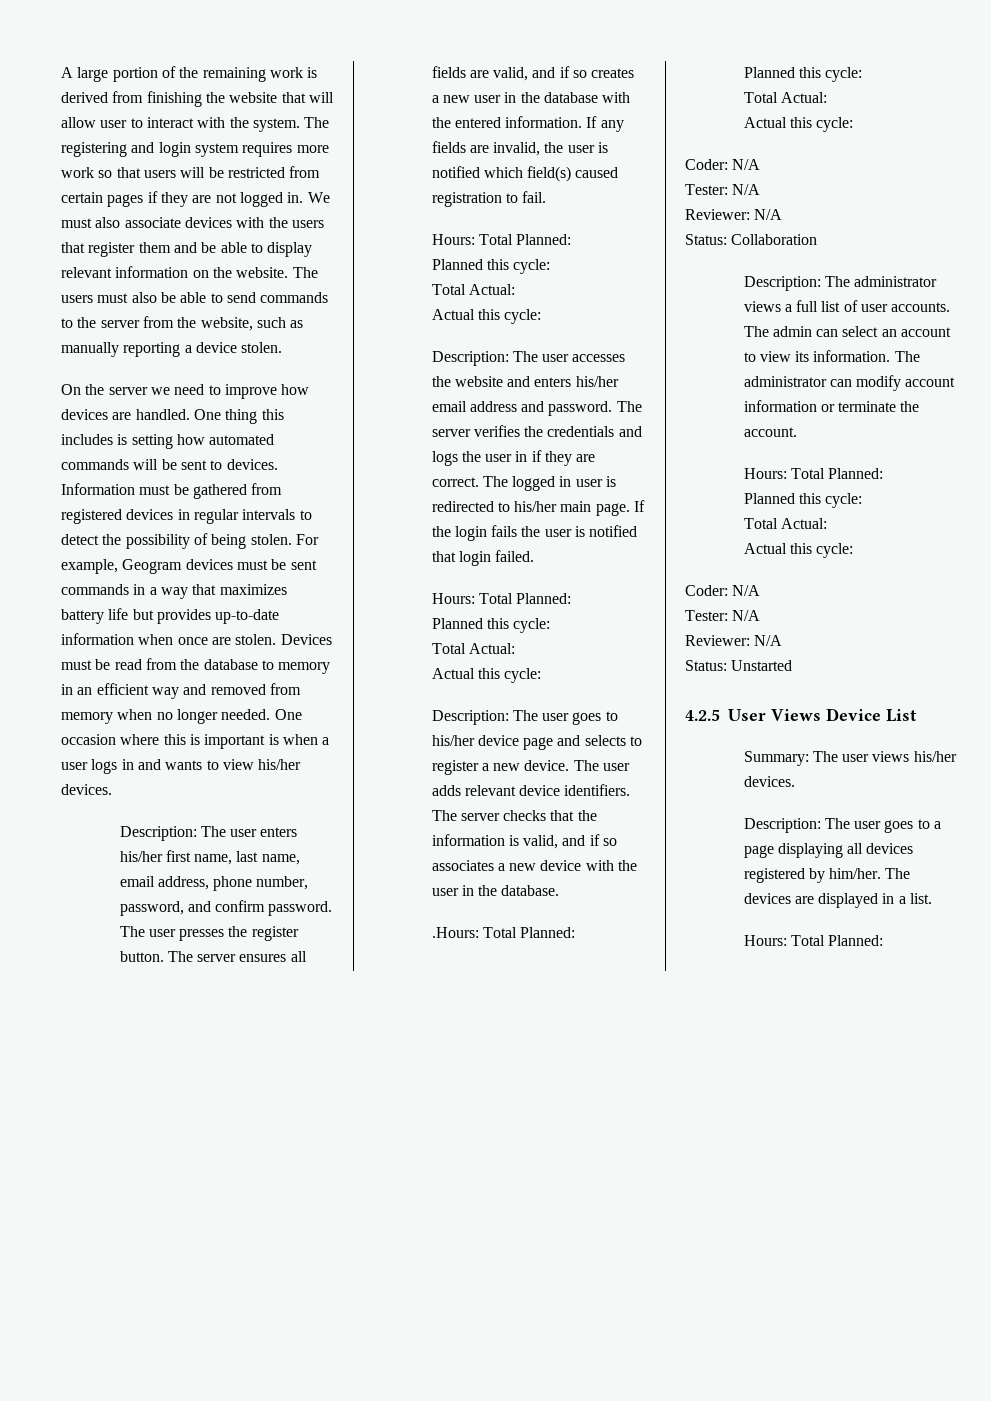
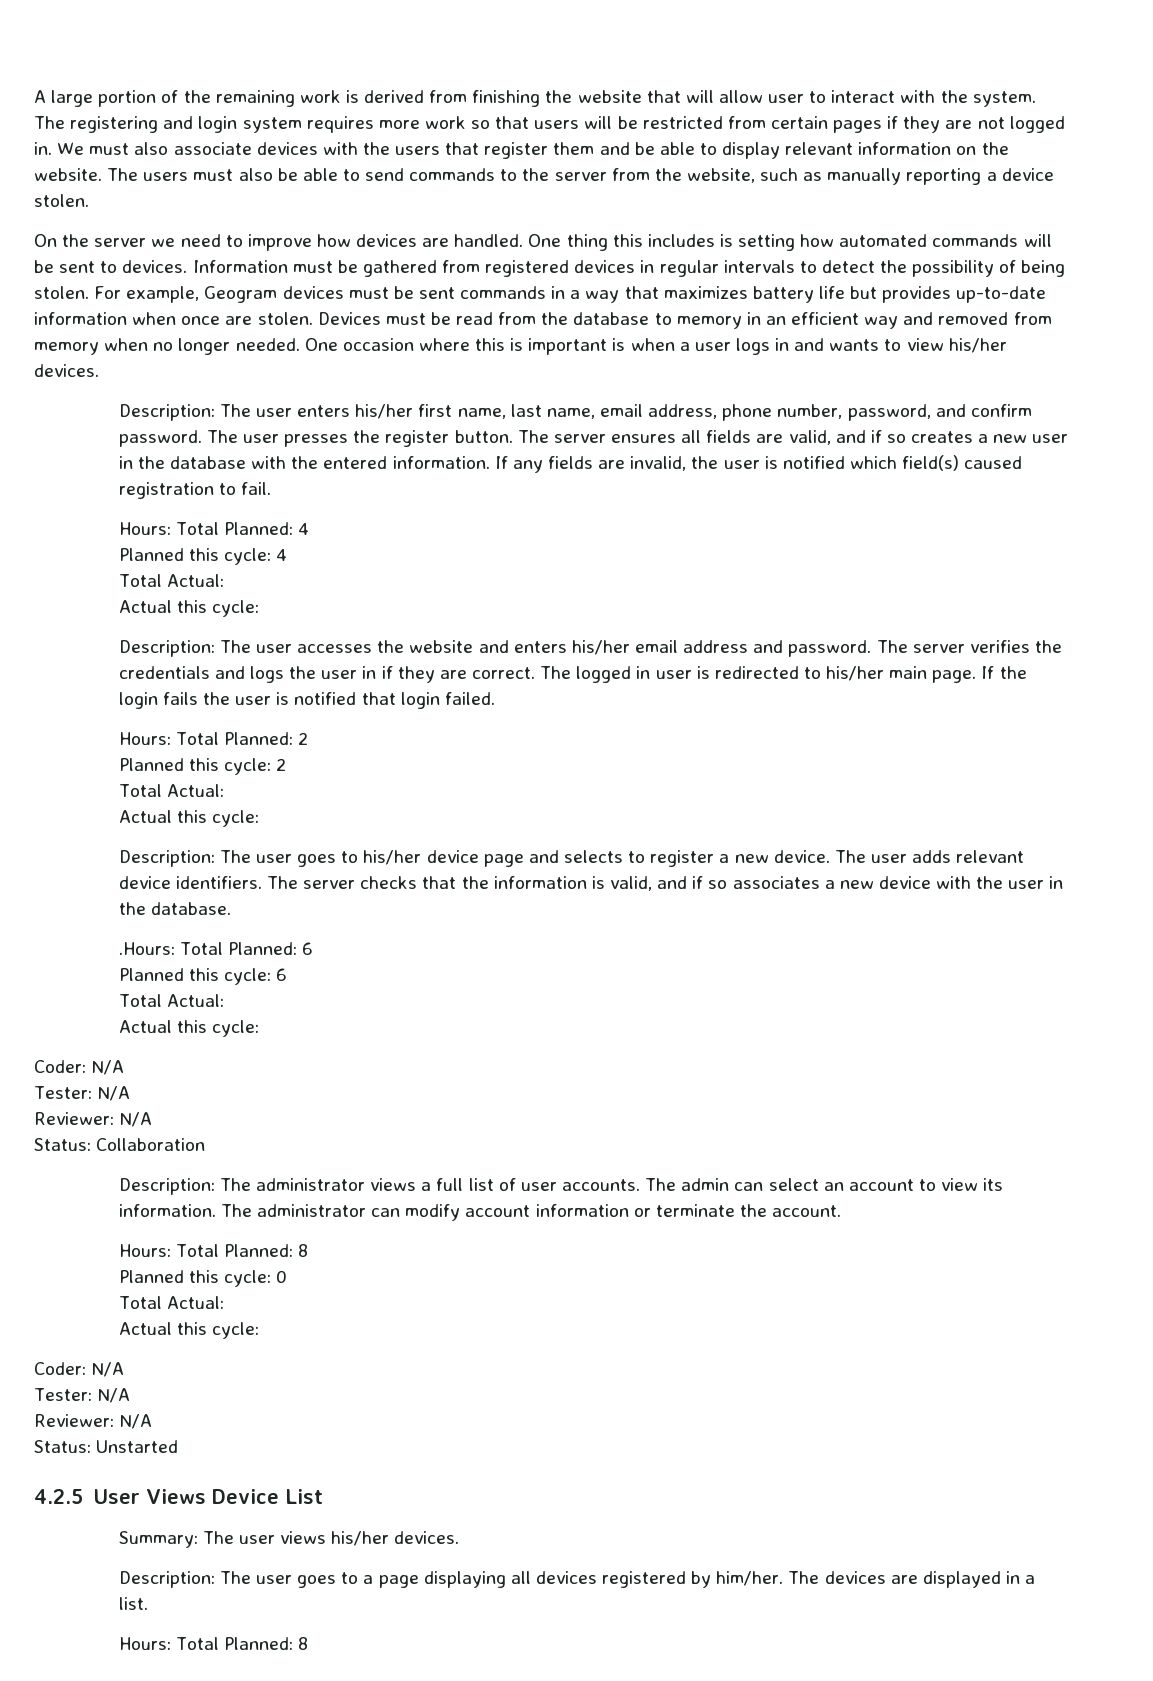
[431,259,551,274] // Planned this cycle: -> [298,523,310,535] [118,548,288,565] 4 // Planned this cycle: 4
[431,618,551,633] // Planned this cycle: -> [298,732,309,745] [118,758,287,775] 2 // Planned this cycle: 2
[743,67,863,82] // Planned this cycle: -> [302,942,314,955] [118,968,288,985] 6 // Planned this cycle: 6
[743,493,863,508] // Planned this cycle: -> [298,1244,309,1257] [118,1270,288,1287] 8 // Planned this cycle: 0
(884, 940) none -> [298,1637,309,1650] 8

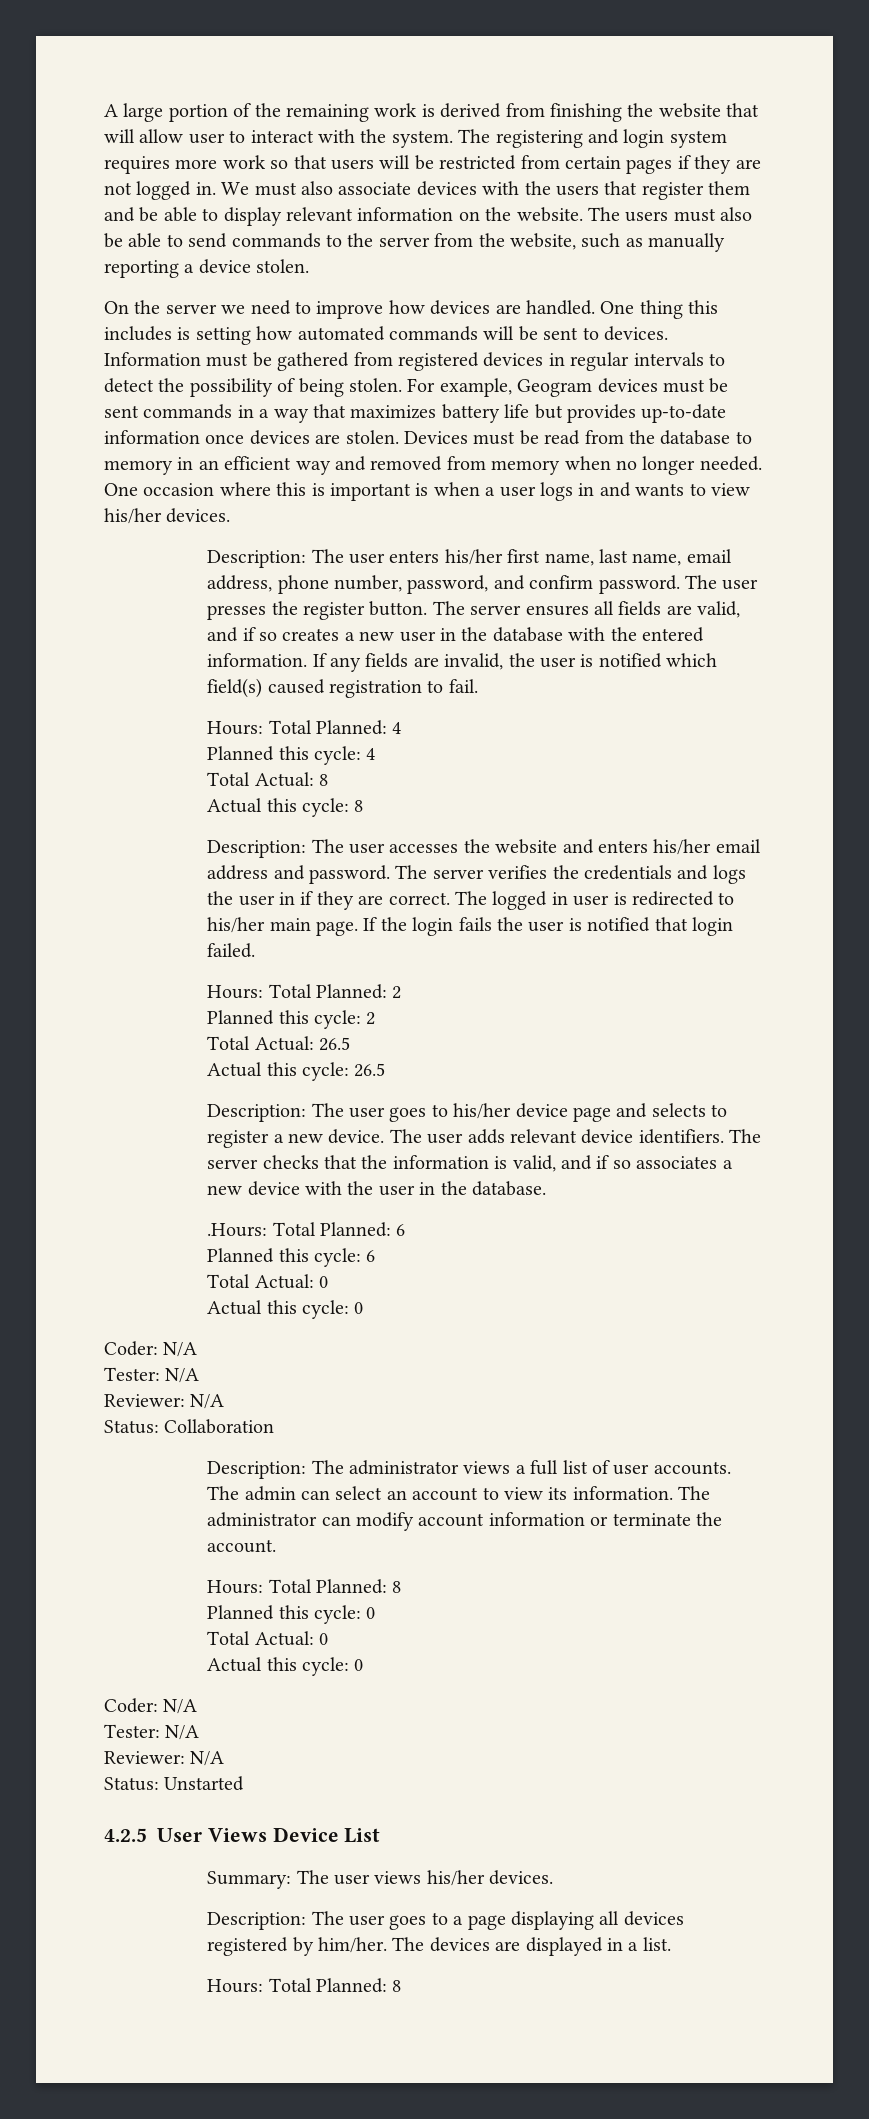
[132,312,221,325] when once -> [205,430,310,445] once devices
[118,600,260,617] // Actual this cycle: -> [319,774,329,786] [207,798,364,817] 8 // Actual this cycle: 8
[118,810,260,827] // Actual this cycle: -> [319,1037,351,1051] [207,1062,386,1081] 26.5 // Actual this cycle: 26.5
[118,1020,260,1037] // Actual this cycle: -> [319,1276,329,1288] [207,1300,364,1319] 0 // Actual this cycle: 0
[118,1322,260,1339] // Actual this cycle: -> [319,1633,329,1645] [207,1657,364,1676] 0 // Actual this cycle: 0

